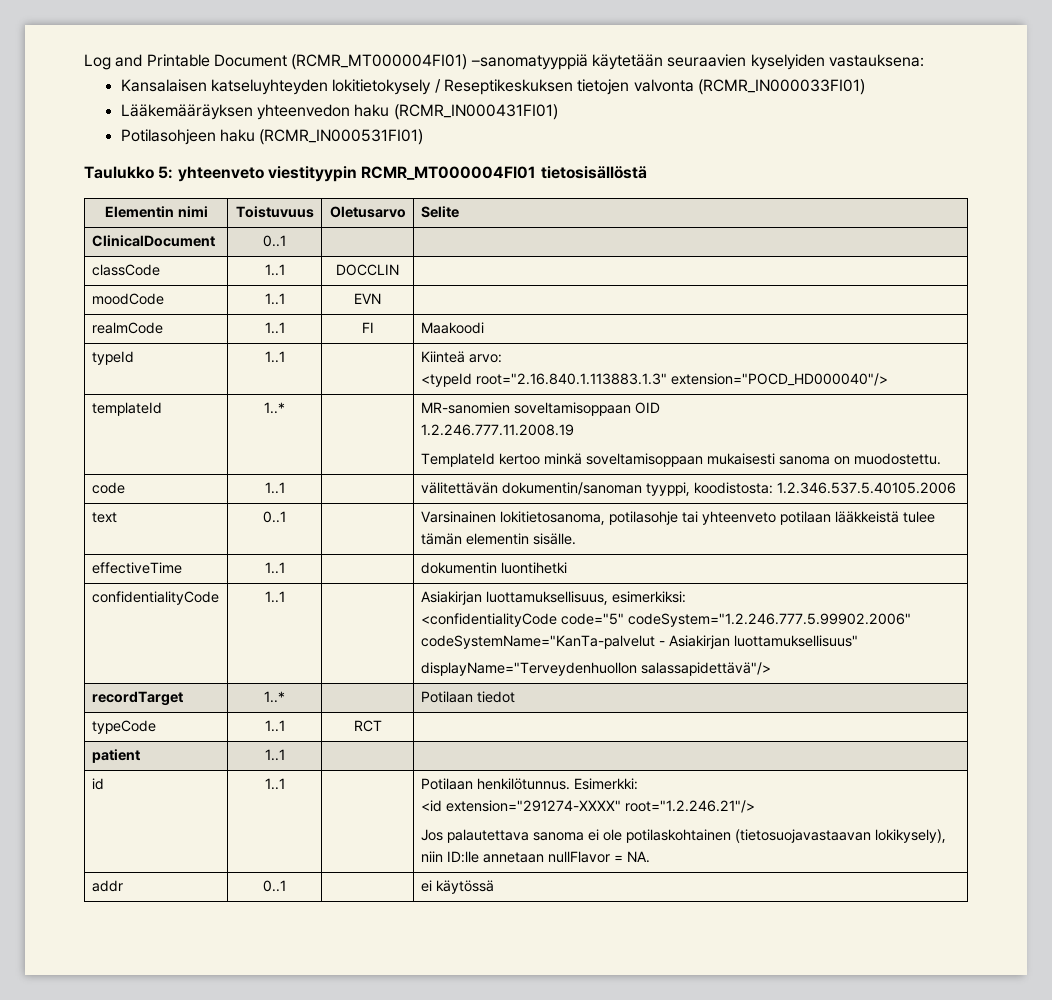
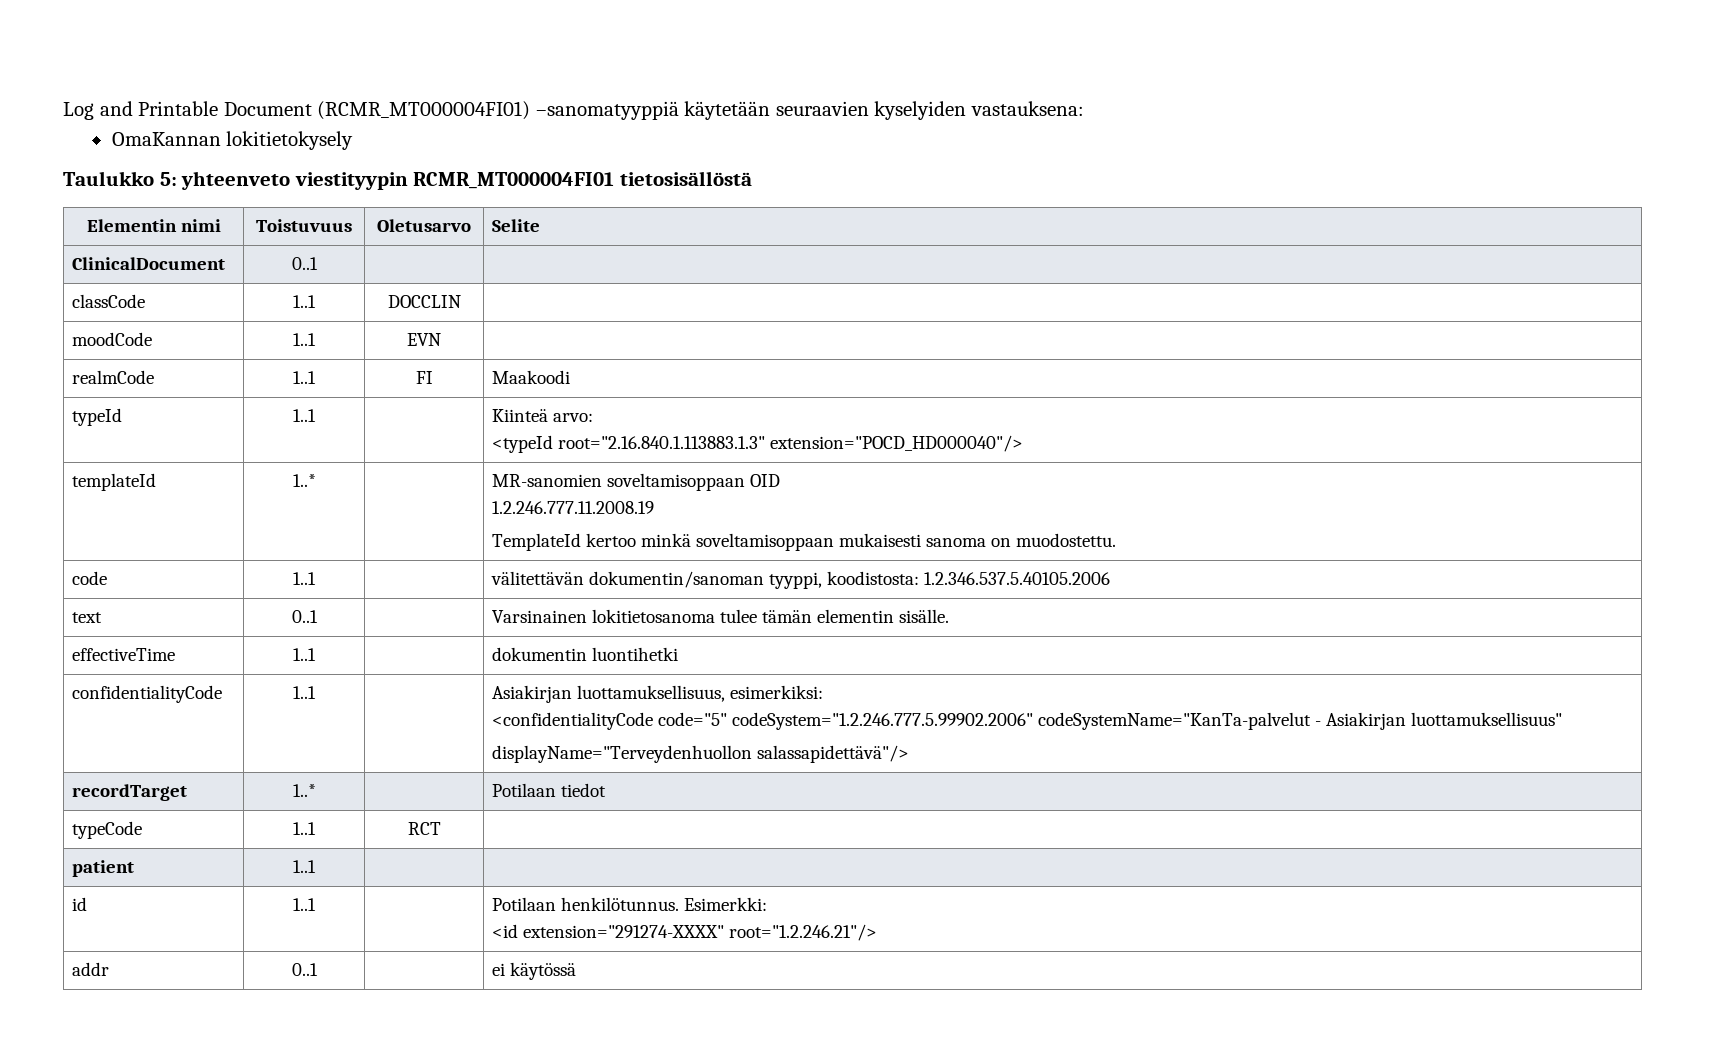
[120,79,329,95] Kansalaisen katseluyhteyden -> [111,132,221,146] OmaKannan
[434,79,865,95] [120,104,558,120] [120,129,424,145] / Reseptikeskuksen tietojen valvonta (RCMR_IN000033FI01) // Lääkemääräyksen yhteenvedon haku (RCMR_IN000431FI01) // Potilasohjeen haku (RCMR_IN000531FI01) -> (354, 140) none
[499,511,899,525] lokitietosanoma, potilasohje tai yhteenveto potilaan lääkkeistä -> [591,609,715,623] lokitietosanoma
[420,829,946,843] [420,851,650,863] // Jos palautettava sanoma ei ole potilaskohtainen (tietosuojavastaavan lokikysely), niin ID:lle annetaan nullFlavor = NA. -> (877, 932) none

